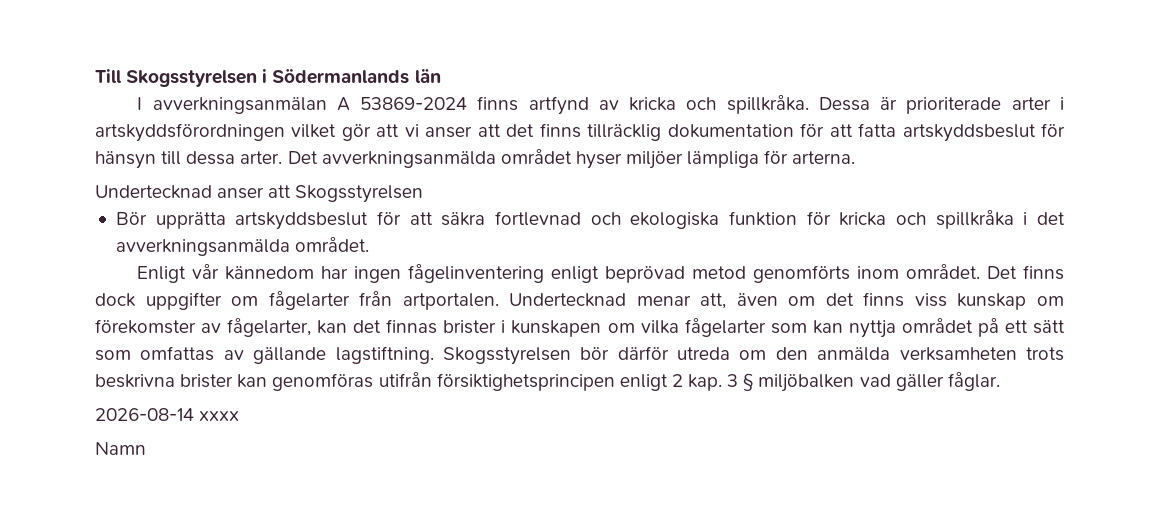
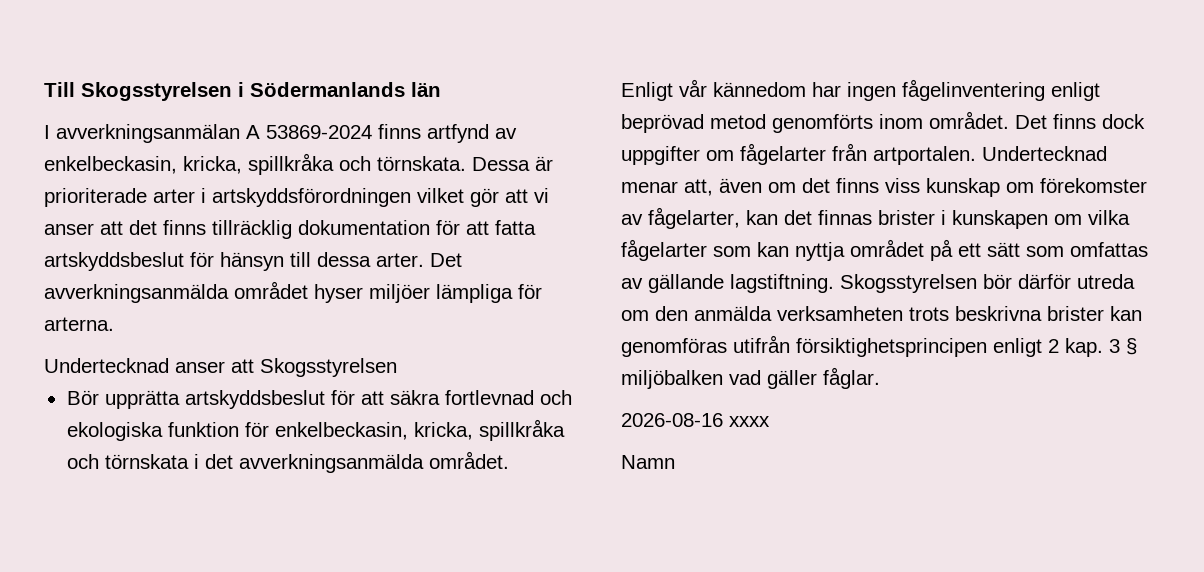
[629,95,809,114] kricka och spillkråka. -> [44,153,466,175] enkelbeckasin, kricka, spillkråka och törnskata.
[839,210,1014,229] kricka och spillkråka -> [274,419,565,441] [66,454,189,469] enkelbeckasin, kricka, spillkråka och törnskata
[95,408,194,421] 2026-08-14 -> [621,413,723,427] 2026-08-16

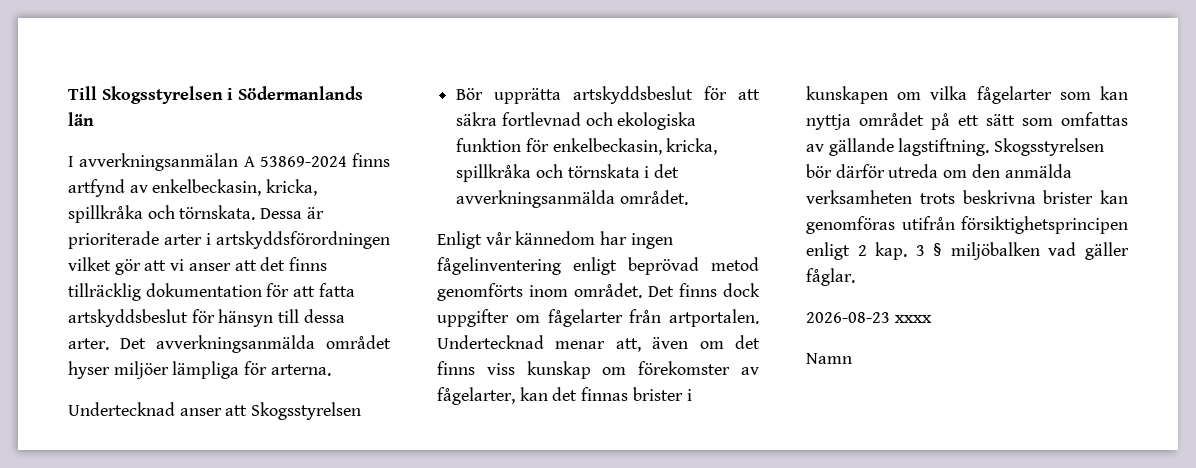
[621,413,723,427] 2026-08-16 -> [806,312,890,323] 2026-08-23

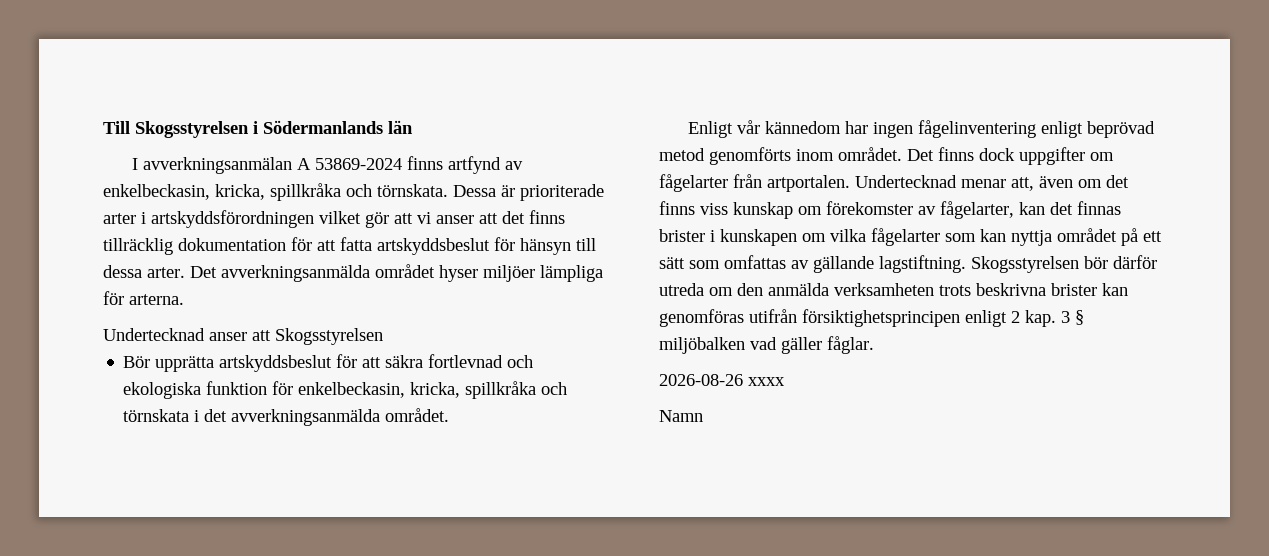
[806,312,890,323] 2026-08-23 -> [659,374,743,386] 2026-08-26

